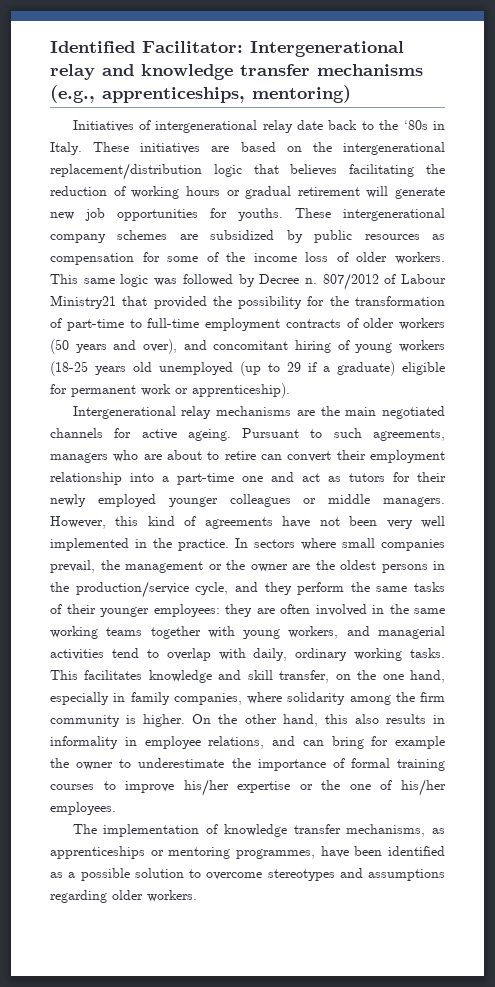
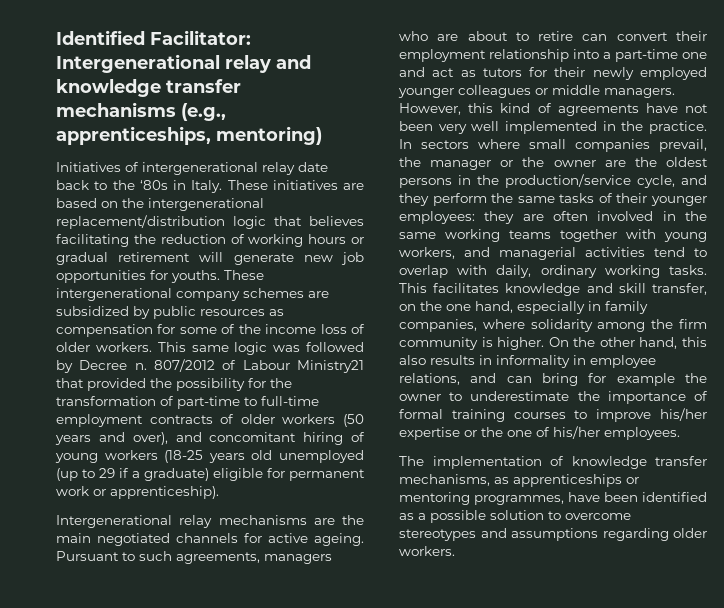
[125,561,203,573] management -> [430,160,492,170] manager

